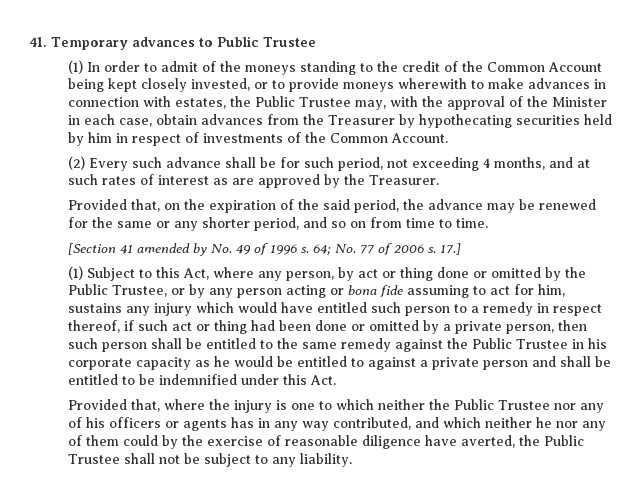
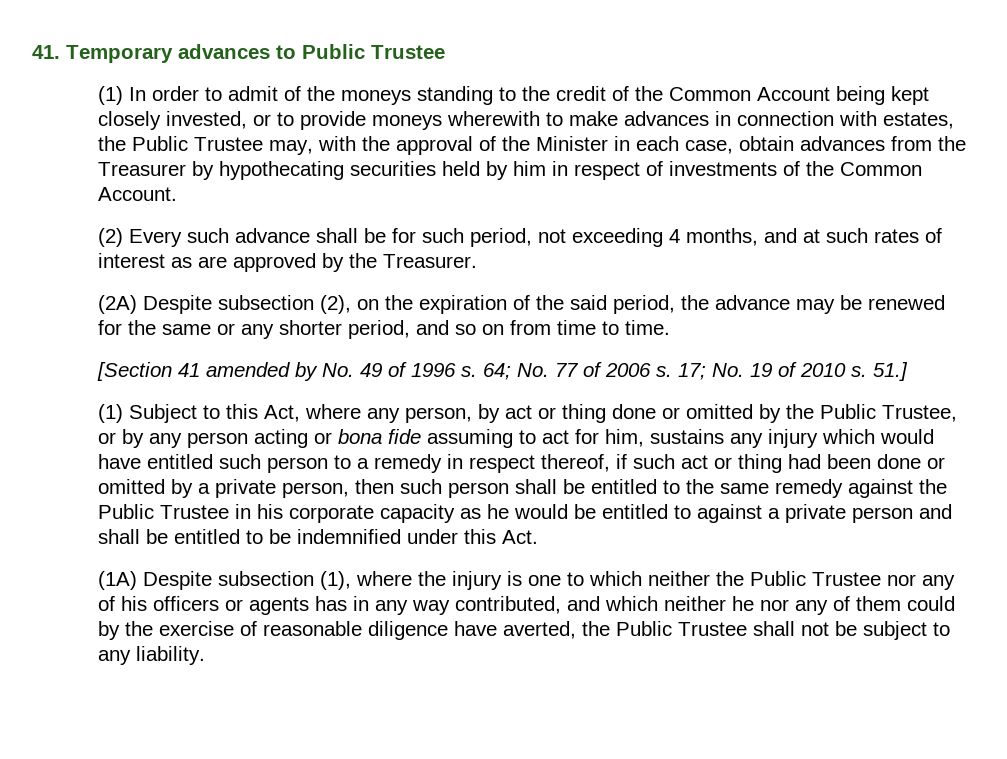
[68,199,161,212] Provided that, -> [98,295,352,314] (2A) Despite subsection (2),
[440,243,462,255] 17.] -> [678,362,909,381] 17; No. 19 of 2010 s. 51.]
[68,399,161,412] Provided that, -> [98,571,352,590] (1A) Despite subsection (1),

